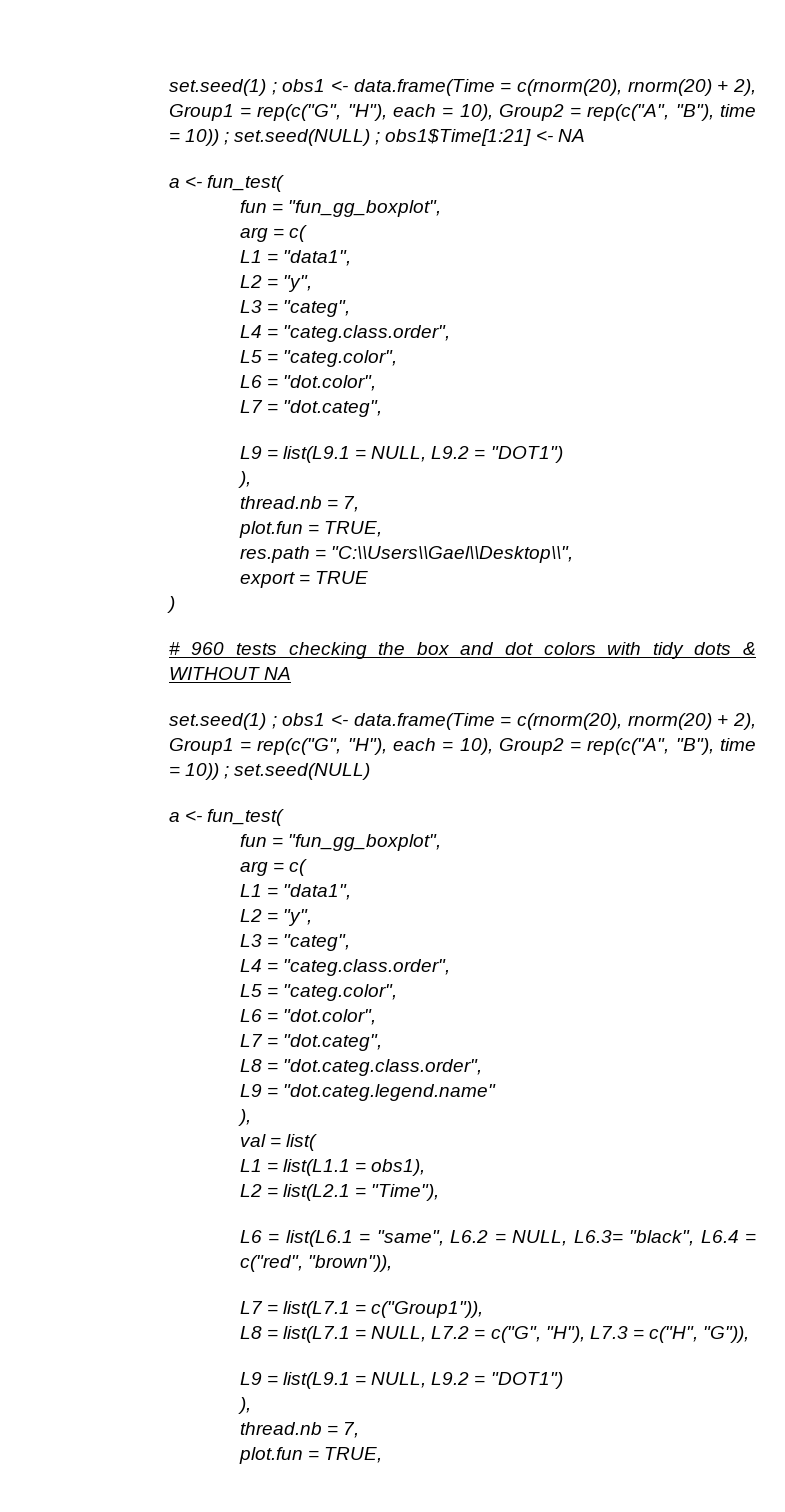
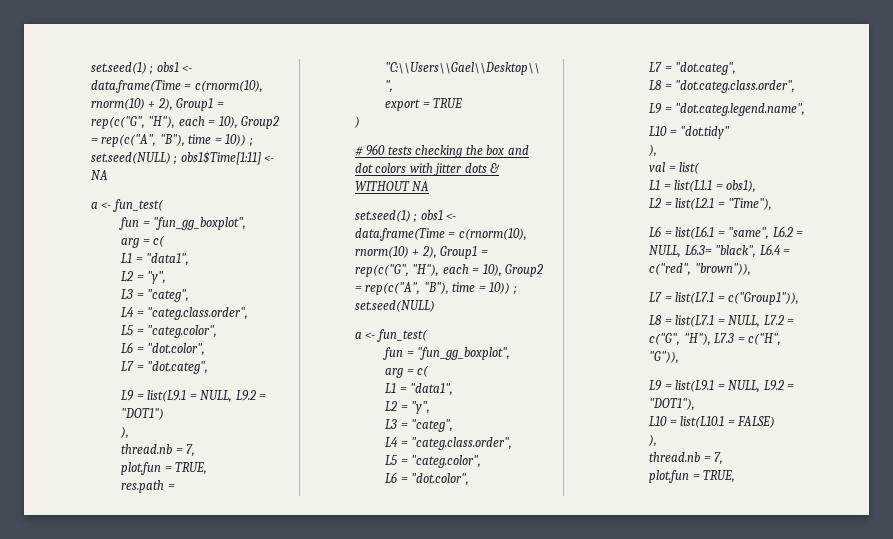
[168,79,712,96] set.seed(1) ; obs1 <- data.frame(Time = c(rnorm(20), rnorm(20) -> [90,62,193,75] [90,80,263,93] [90,98,145,110] set.seed(1) ; obs1 <- data.frame(Time = c(rnorm(10), rnorm(10)
[385,129,532,146] obs1$Time[1:21] -> [180,151,261,165] obs1$Time[1:11]
[652,642,684,659] tidy -> [434,163,463,176] jitter
[516,713,712,730] c(rnorm(20), rnorm(20) -> [458,228,527,241] [354,246,409,258] c(rnorm(10), rnorm(10)
[282,1084,496,1101] "dot.categ.legend.name" -> [675,103,806,116] [649,126,730,139] "dot.categ.legend.name", // L10 = "dot.tidy"
[490,1372,563,1389] "DOT1") -> [649,398,696,411] [649,416,776,428] "DOT1"), // L10 = list(L10.1 = FALSE)

